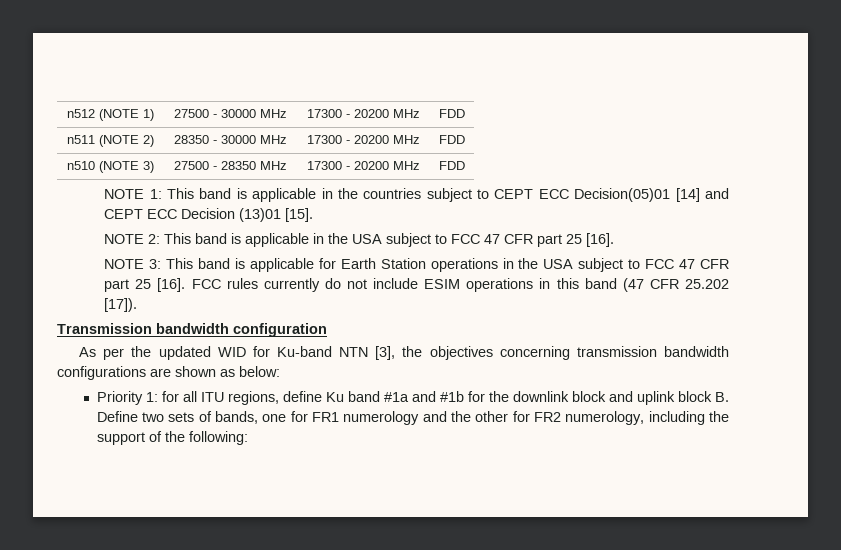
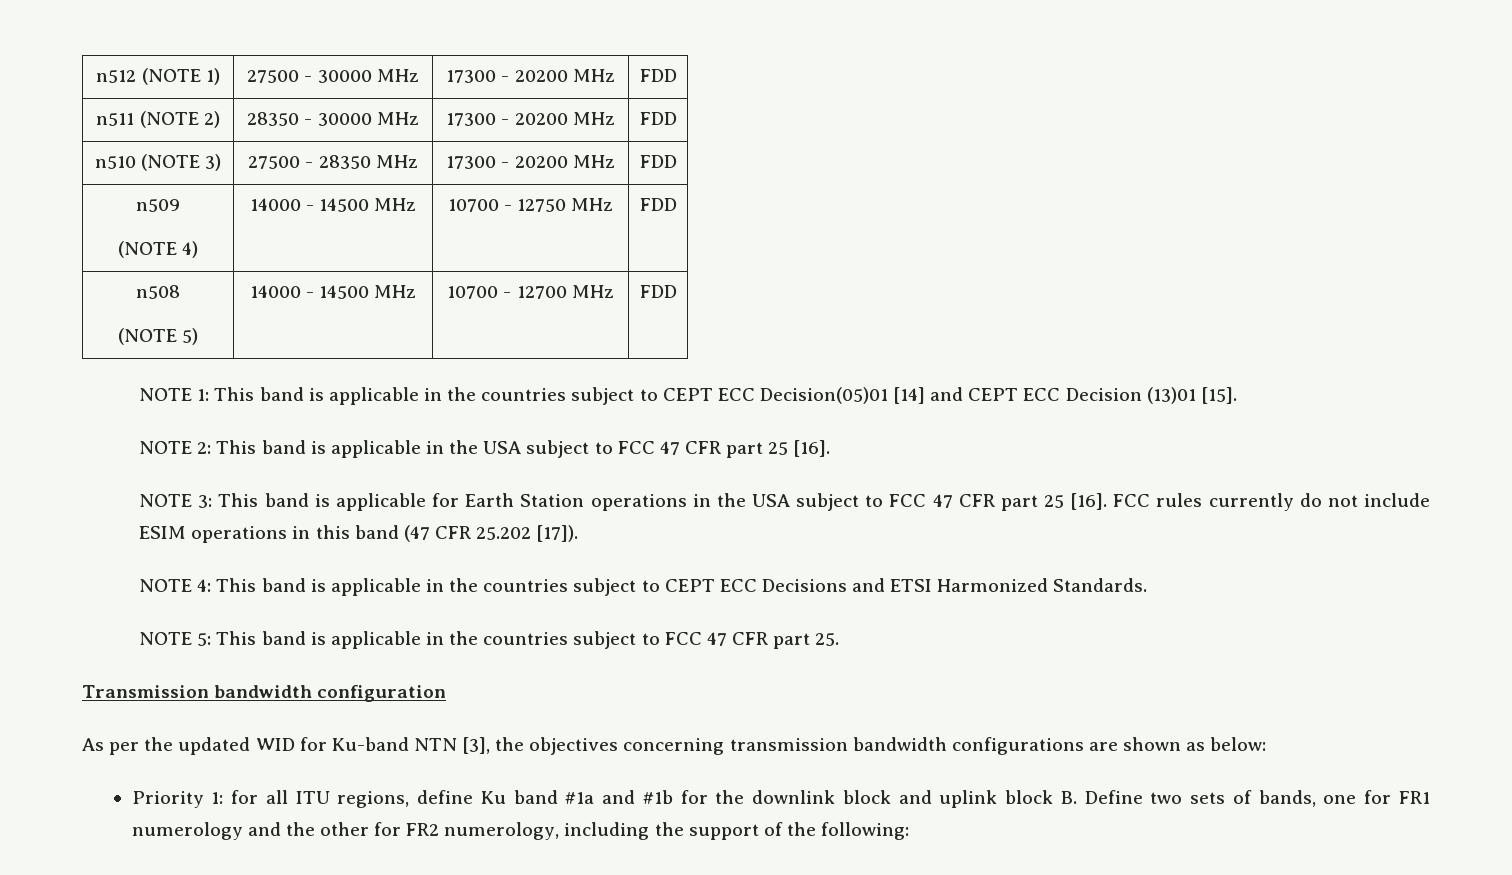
(465, 165) none -> [136,199,180,212] [117,241,199,258] [249,198,417,212] [447,198,614,212] [639,198,677,211] [136,285,180,299] [117,328,199,345] [249,285,417,299] [447,285,614,299] [639,285,677,298] // n509 // (NOTE 4) | 14000 - 14500 MHz | 10700 - 12750 MHz | FDD // n508 // (NOTE 5) | 14000 - 14500 MHz | 10700 - 12700 MHz | FDD
(138, 305) none -> [139,578,1148,596] [139,631,840,649] // NOTE 4: This band is applicable in the countries subject to CEPT ECC Decisions and ETSI Harmonized Standards. // NOTE 5: This band is applicable in the countries subject to FCC 47 CFR part 25.

